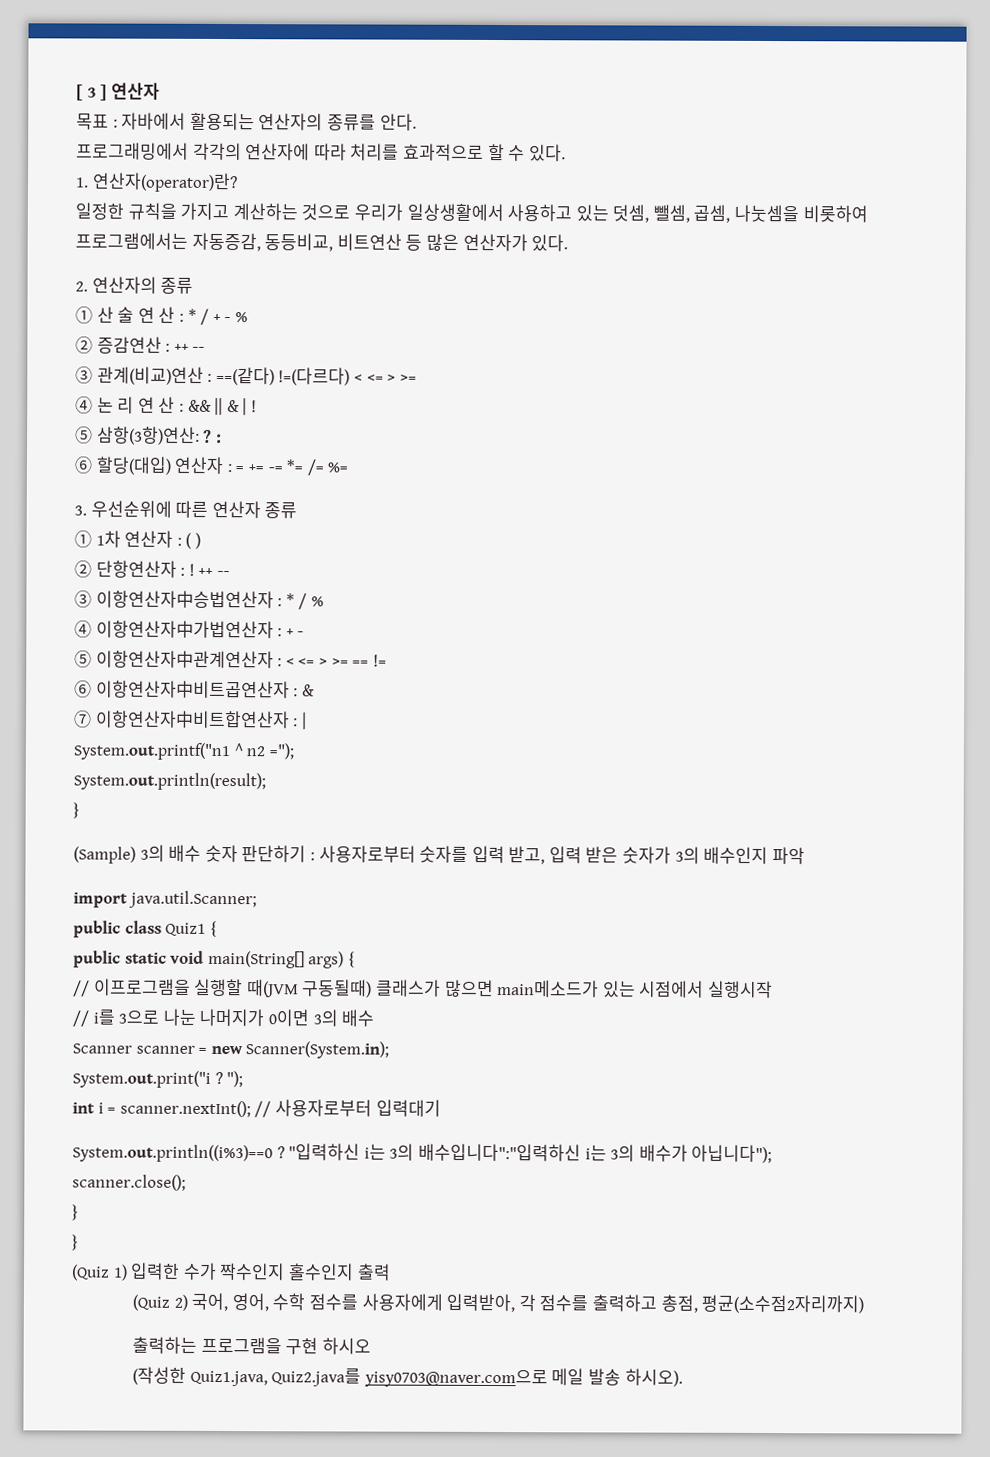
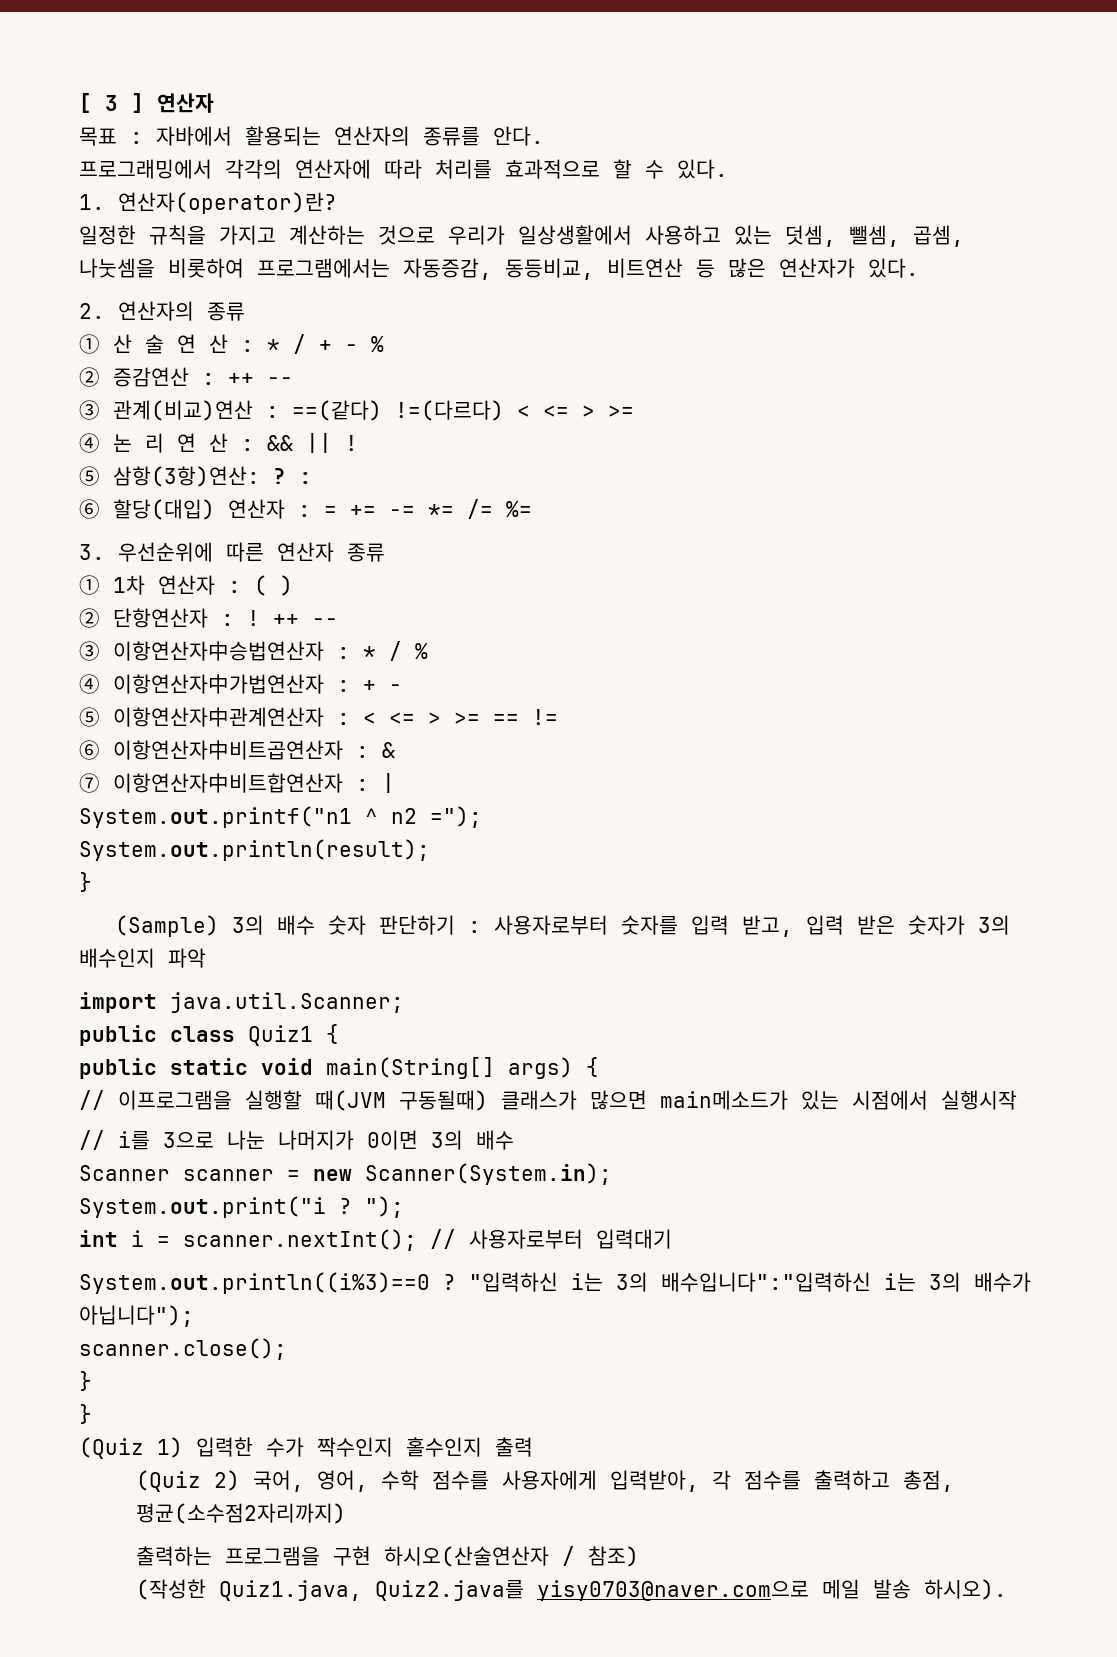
[226,398,248,416] & | -> (332, 443) none
[321,1337,371,1355] 하시오 -> [384,1546,640,1567] 하시오(산술연산자 / 참조)

